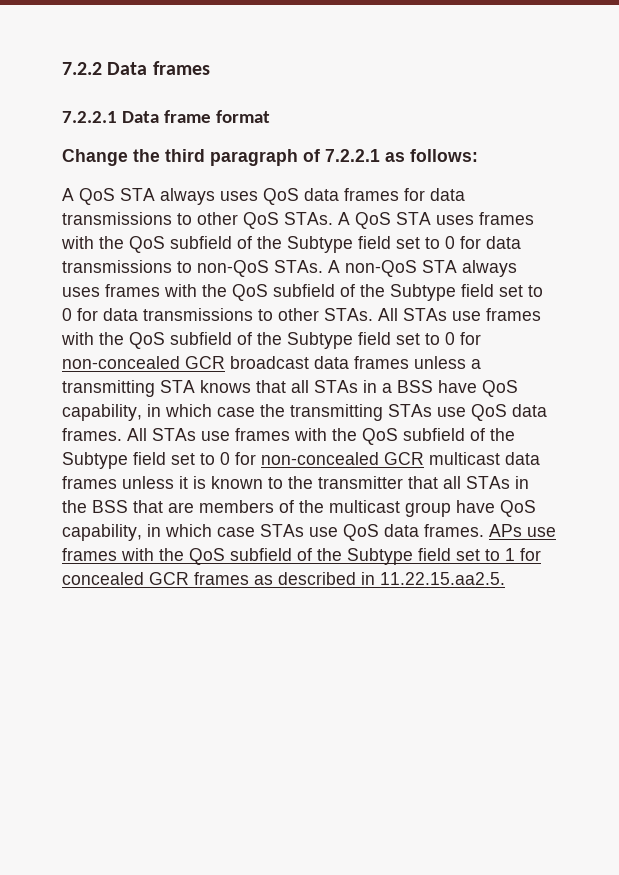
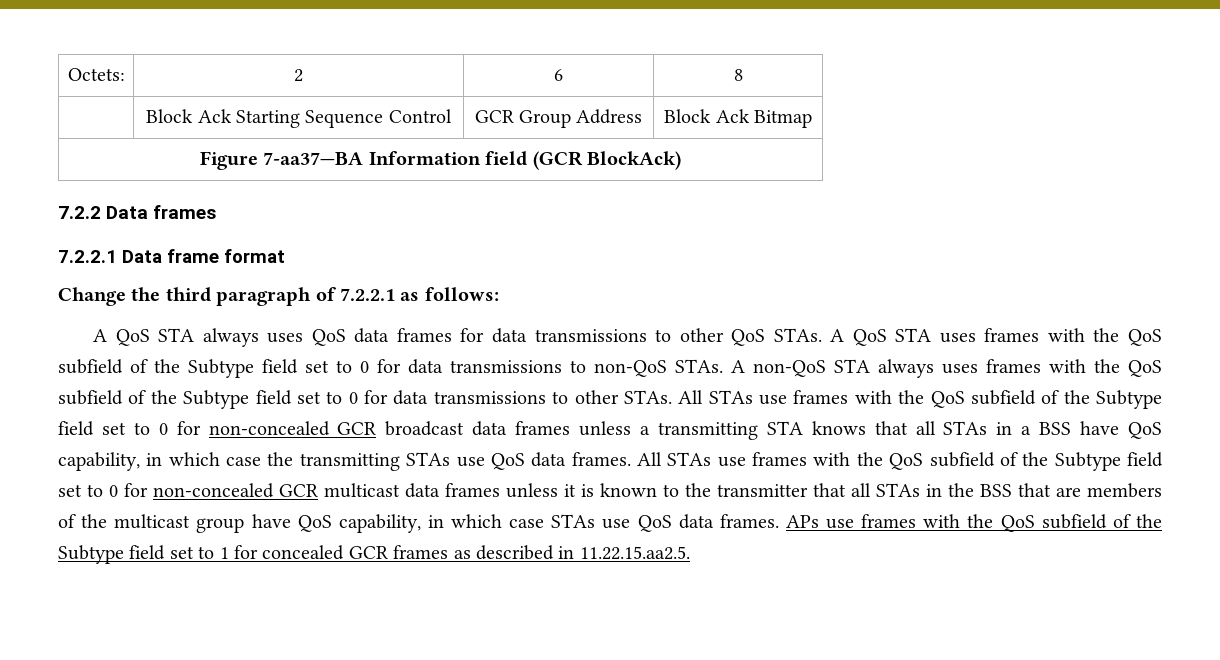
(62, 68) none -> [67,68,125,81] [294,69,303,82] [554,69,563,81] [733,69,743,81] [146,109,452,128] [474,109,643,128] [664,109,812,128] [199,151,681,170] Octets: | 2 | 6 | 8 // | Block Ack Starting Sequence Control | GCR Group Address | Block Ack Bitmap // Figure 7-aa37—BA Information field (GCR BlockAck) //

